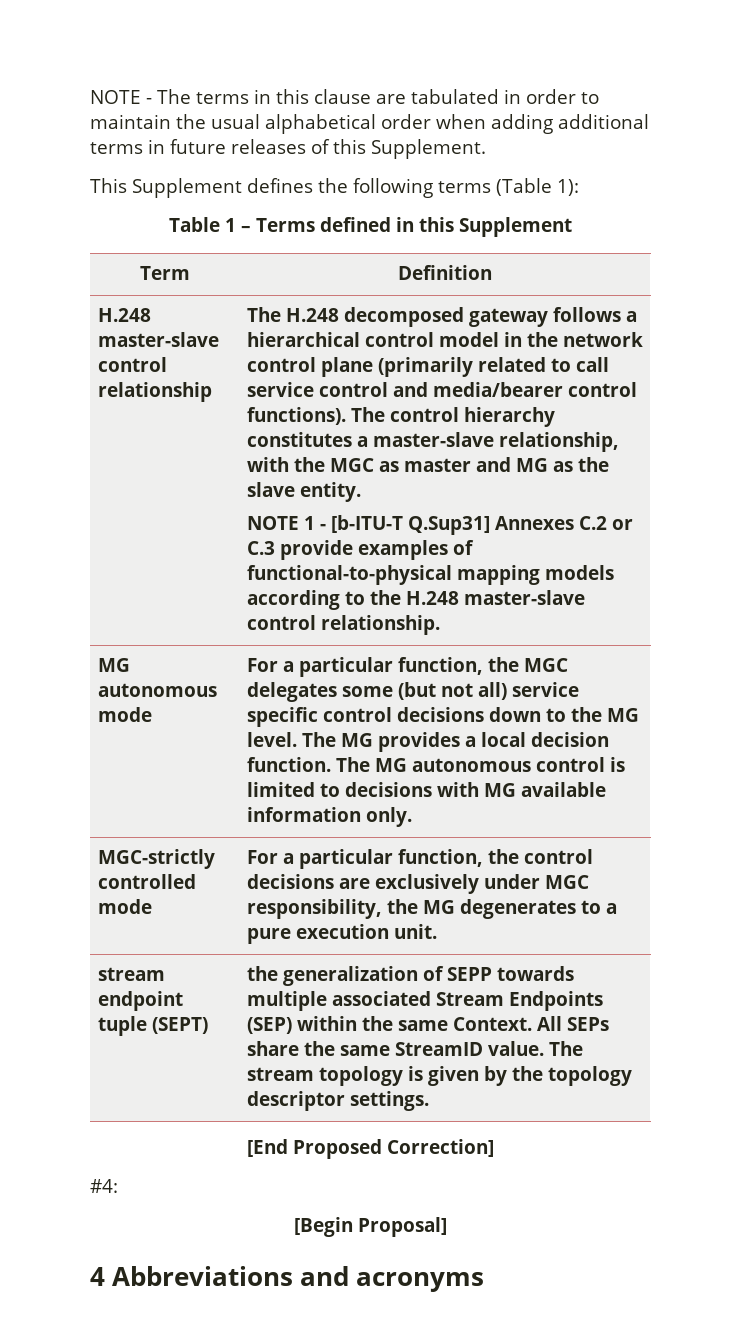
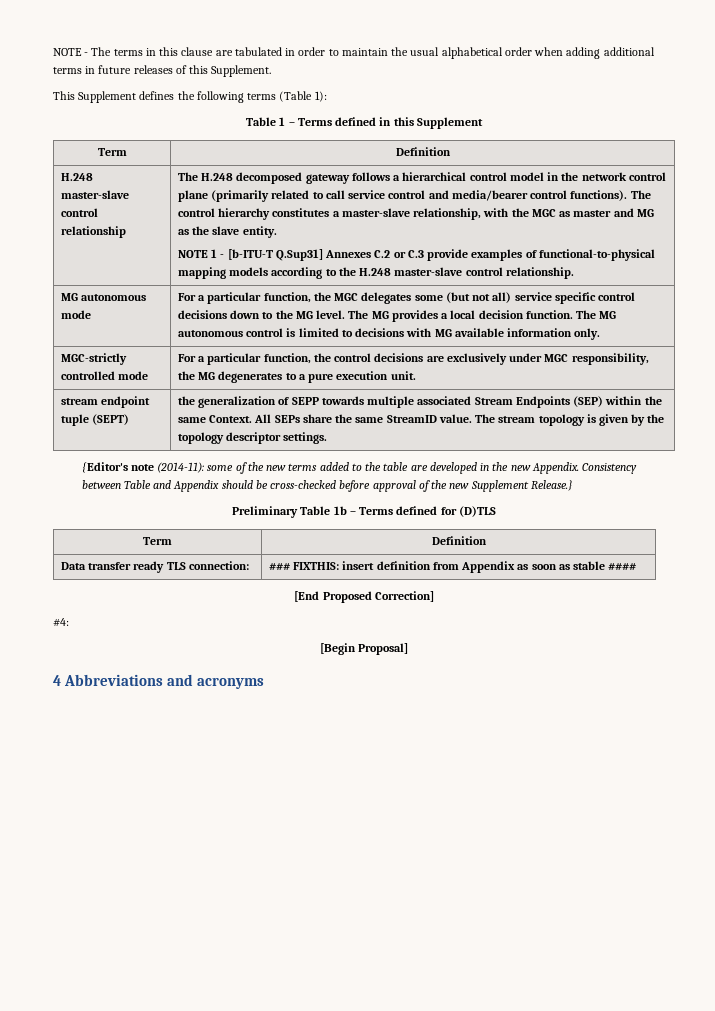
(429, 1101) none -> [81,462,637,474] [81,480,573,492] [232,506,496,518] [143,537,172,545] [431,536,487,545] [60,561,249,573] [268,561,638,573] // {Editor's note (2014-11): some of the new terms added to the table are developed in the new Appendix. Consistency between Table and Appendix should be cross-checked before approval of the new Supplement Release.} // Preliminary Table 1b – Terms defined for (D)TLS // Term | Definition // Data transfer ready TLS connection: | ### FIXTHIS: insert definition from Appendix as soon as stable ####

